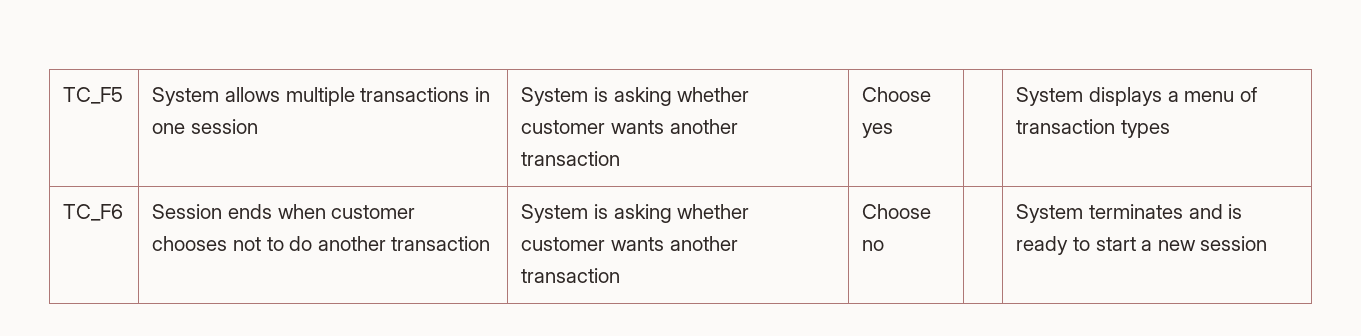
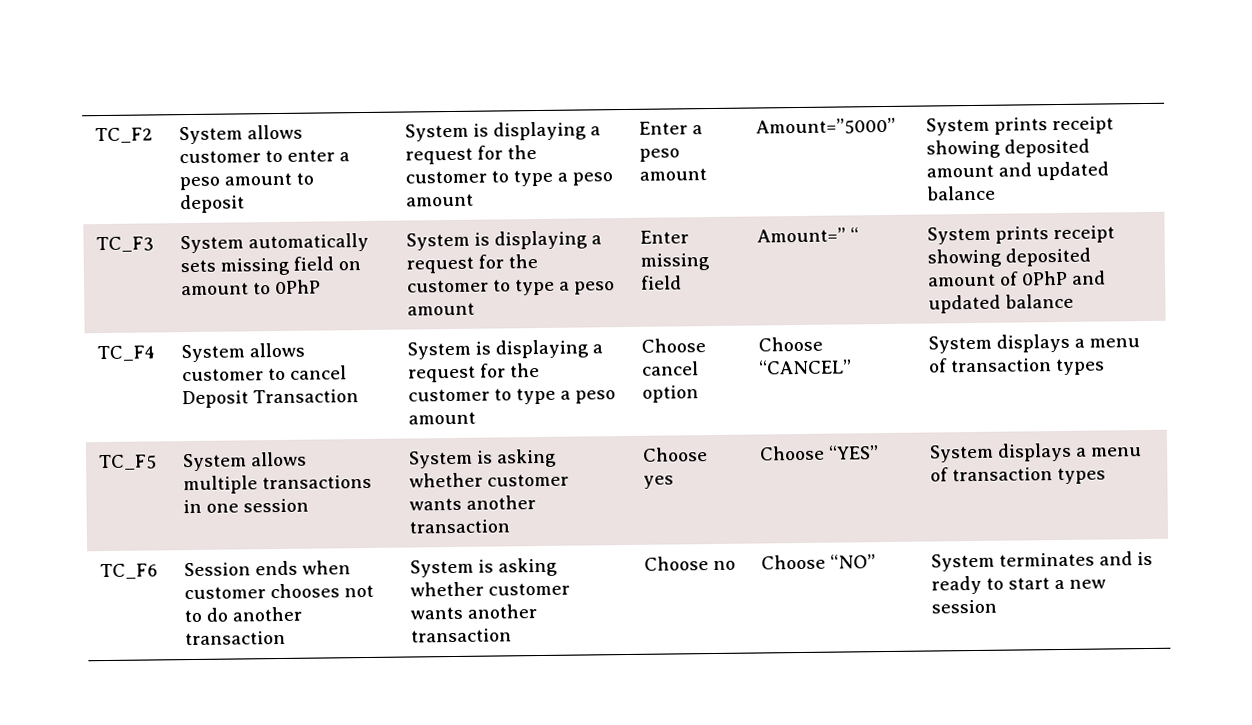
(63, 95) none -> [95,127,154,144] [179,124,304,145] [179,149,351,164] [179,172,315,191] [180,194,246,214] [405,121,602,142] [405,145,538,165] [405,169,614,187] [406,193,475,207] [639,121,704,135] [639,148,681,162] [639,168,708,181] [756,117,897,135] [926,116,1115,136] [926,138,1091,159] [926,161,1110,181] [926,185,997,201] [96,236,155,253] [180,232,370,254] [180,256,362,276] [181,279,322,296] [406,230,603,251] [406,253,539,274] [407,278,616,296] [407,302,476,316] [640,230,690,244] [640,253,711,271] [641,275,683,290] [757,227,860,243] [927,225,1116,245] [927,247,1092,268] [928,270,1107,287] [928,293,1075,314] [97,345,156,362] [181,342,306,363] [182,365,348,382] [182,389,360,409] [407,339,604,360] [408,362,541,383] [408,387,617,405] [408,411,477,425] [641,338,707,353] [641,361,700,376] [642,385,700,403] [758,336,824,352] [758,359,853,375] [928,333,1141,354] [928,358,1106,376] TC_F2 | System allows customer to enter a peso amount to deposit | System is displaying a request for the customer to type a peso amount | Enter a peso amount | Amount=”5000” | System prints receipt showing deposited amount and updated balance // TC_F3 | System automatically sets missing field on amount to 0PhP | System is displaying a request for the customer to type a peso amount | Enter missing field | Amount=” “ | System prints receipt showing deposited amount of 0PhP and updated balance // TC_F4 | System allows customer to cancel Deposit Transaction | System is displaying a request for the customer to type a peso amount | Choose cancel option | Choose “CANCEL” | System displays a menu of transaction types //
(894, 130) none -> [759,445,880,461] Choose “YES”
(885, 245) none -> [761,554,877,570] Choose “NO”

